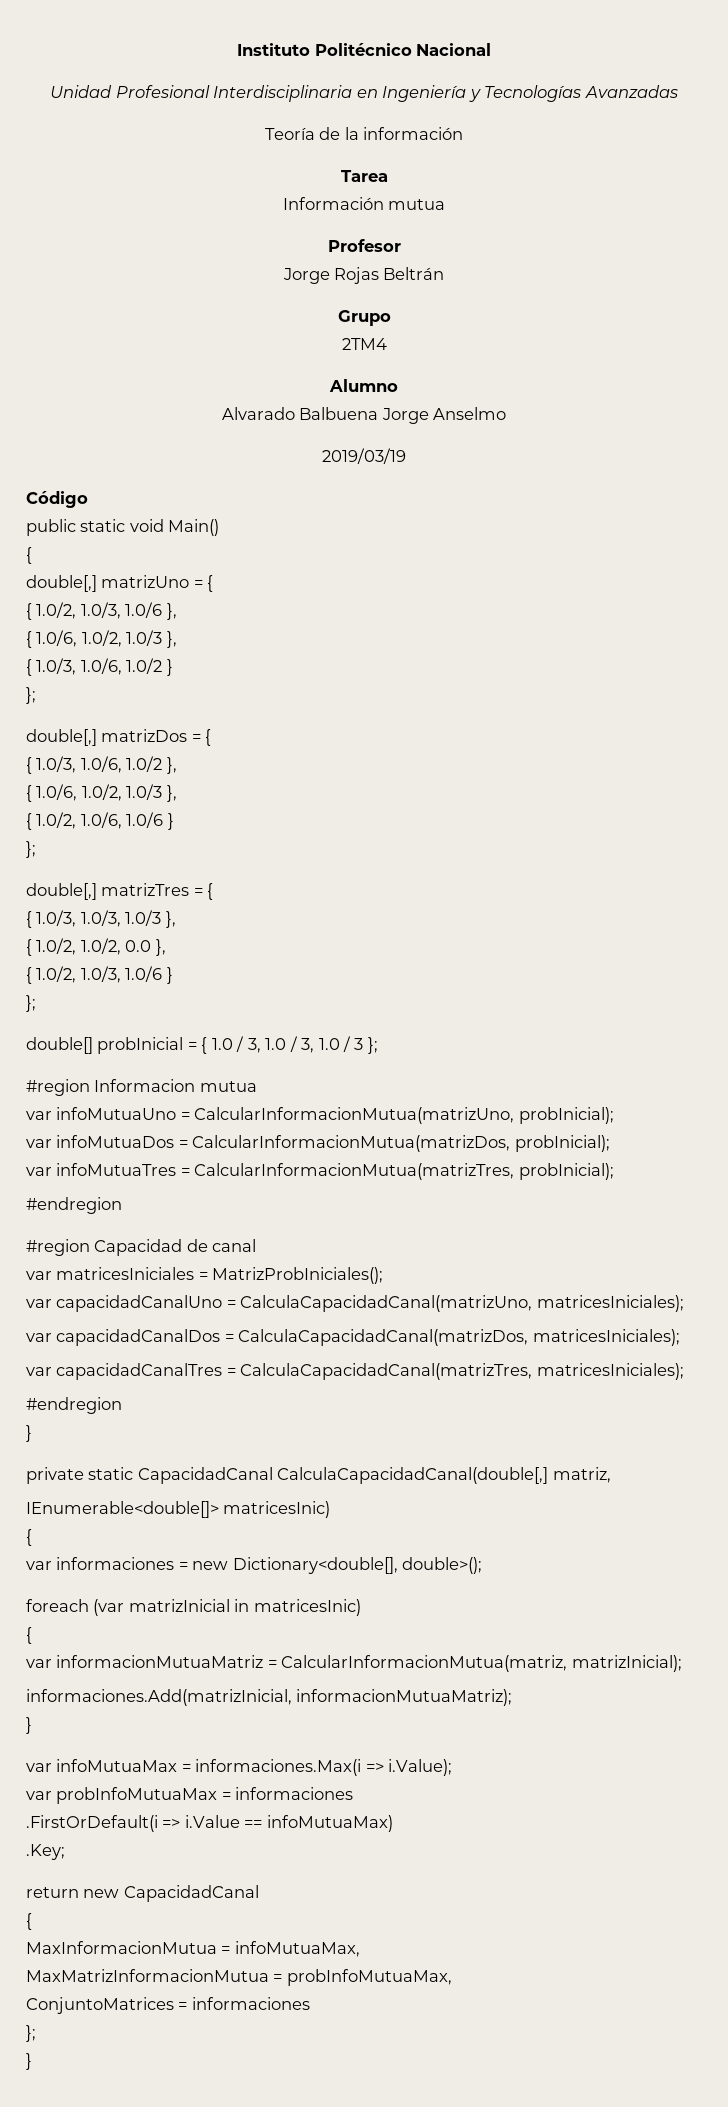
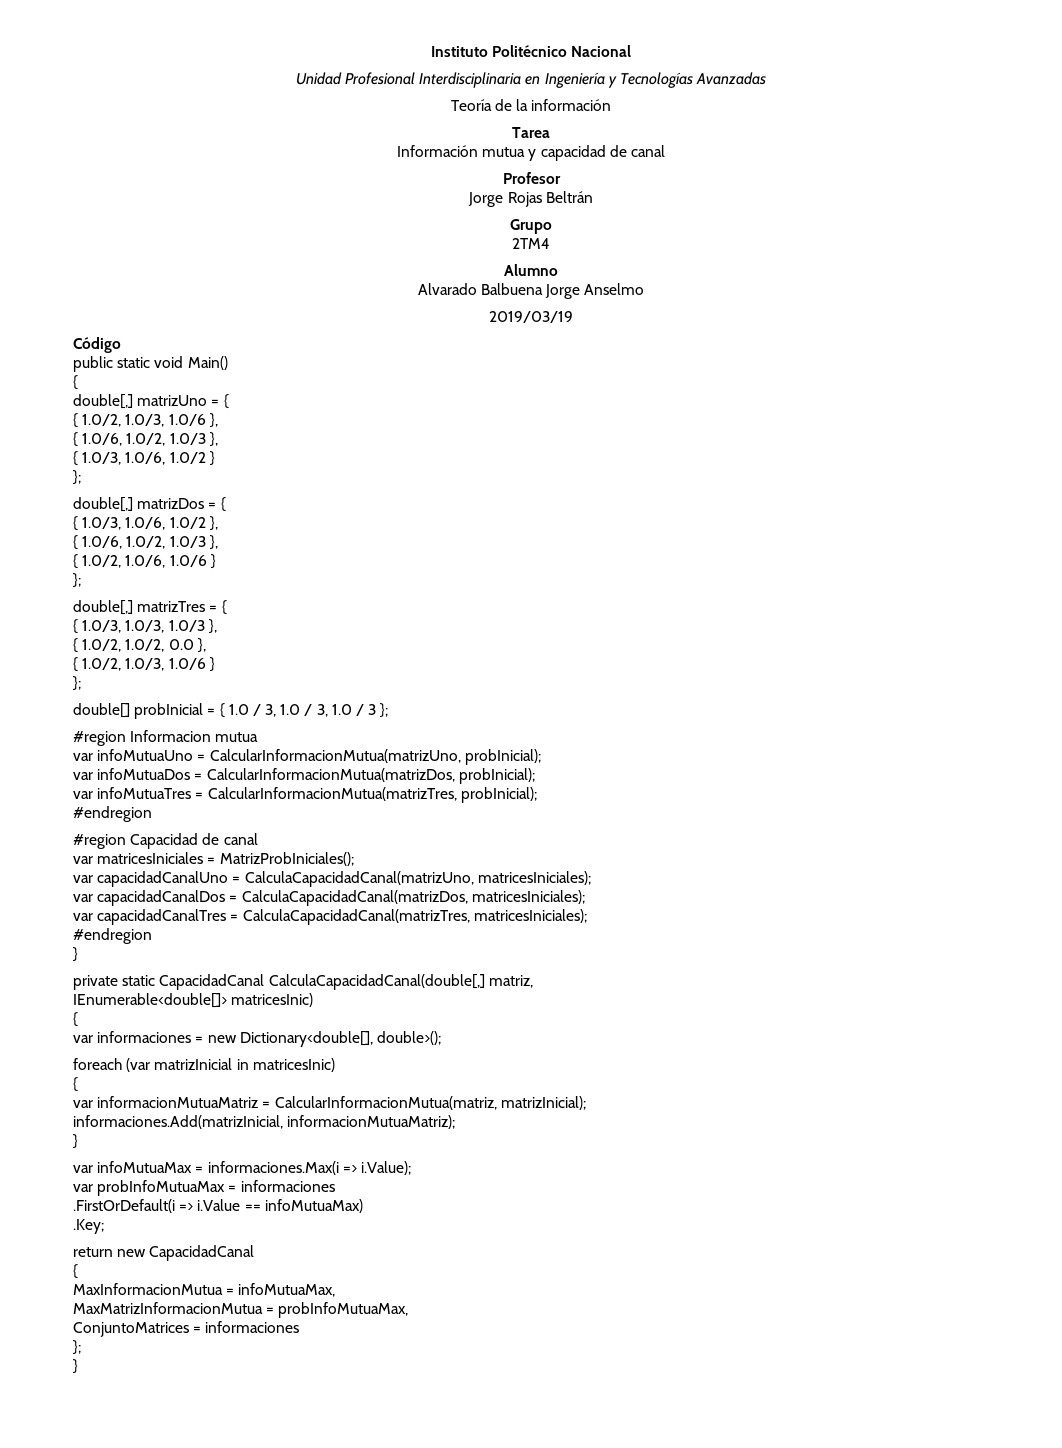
(446, 204) none -> [528,145,665,161] y capacidad de canal

